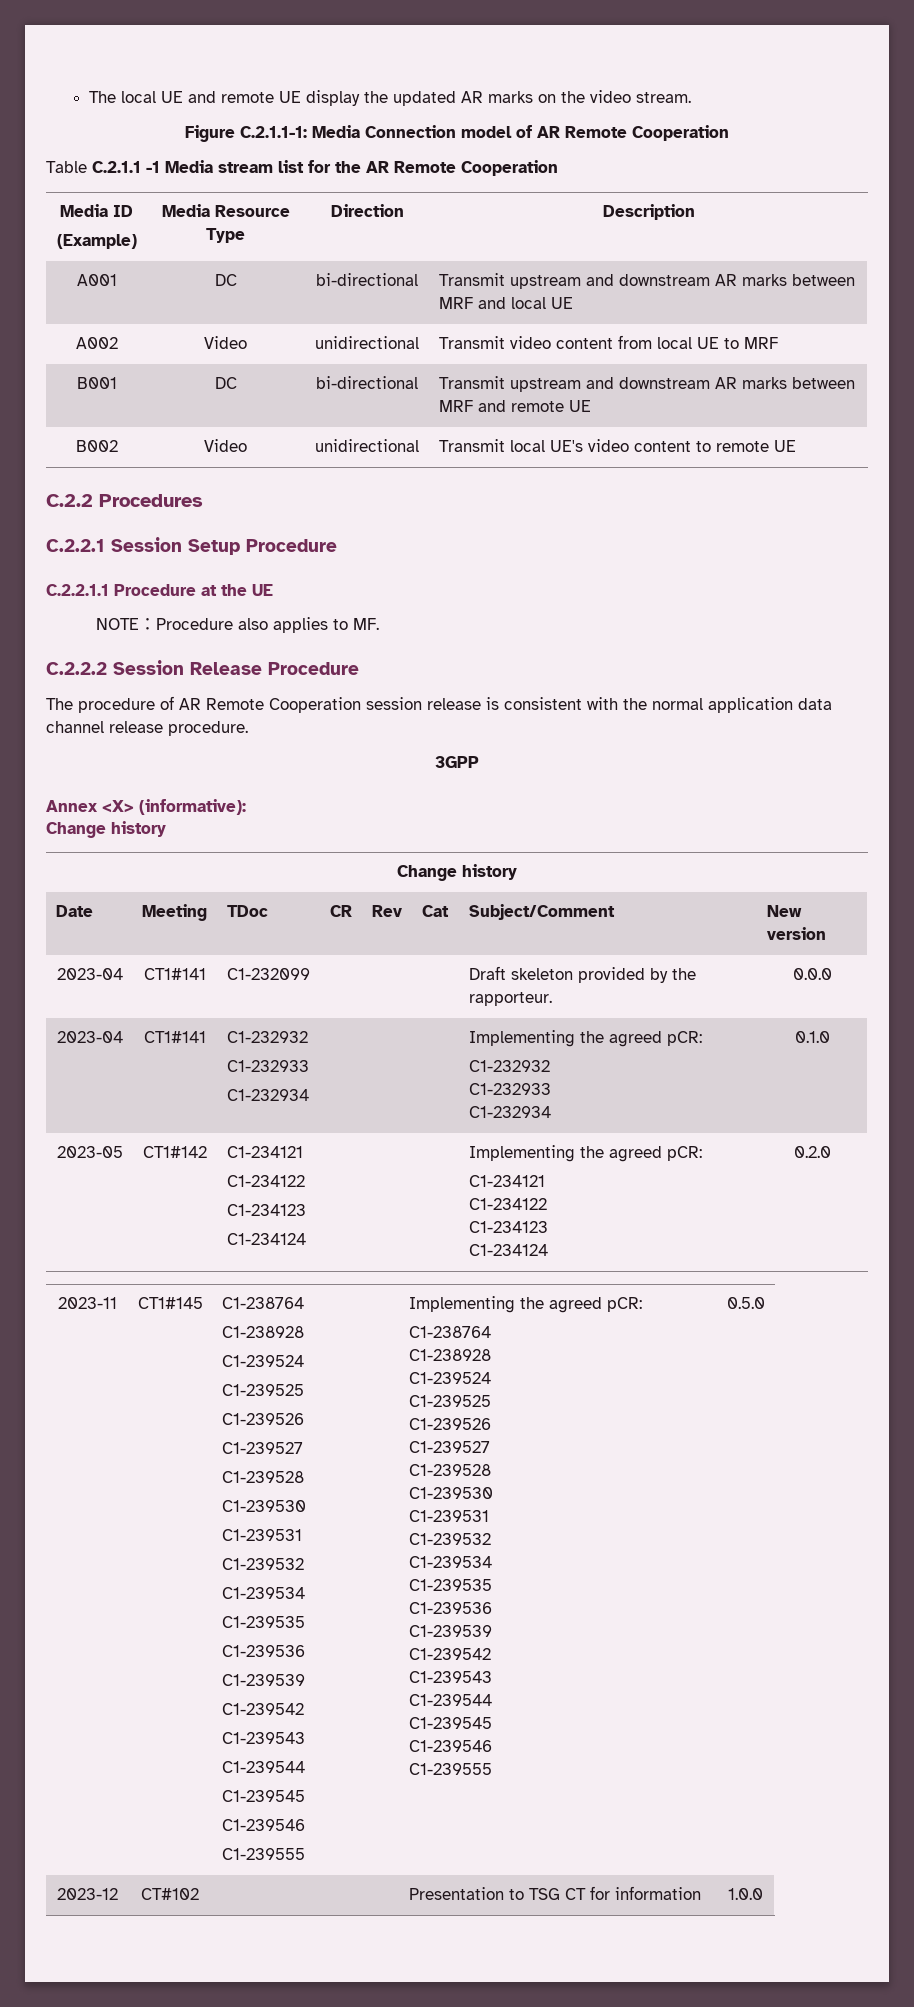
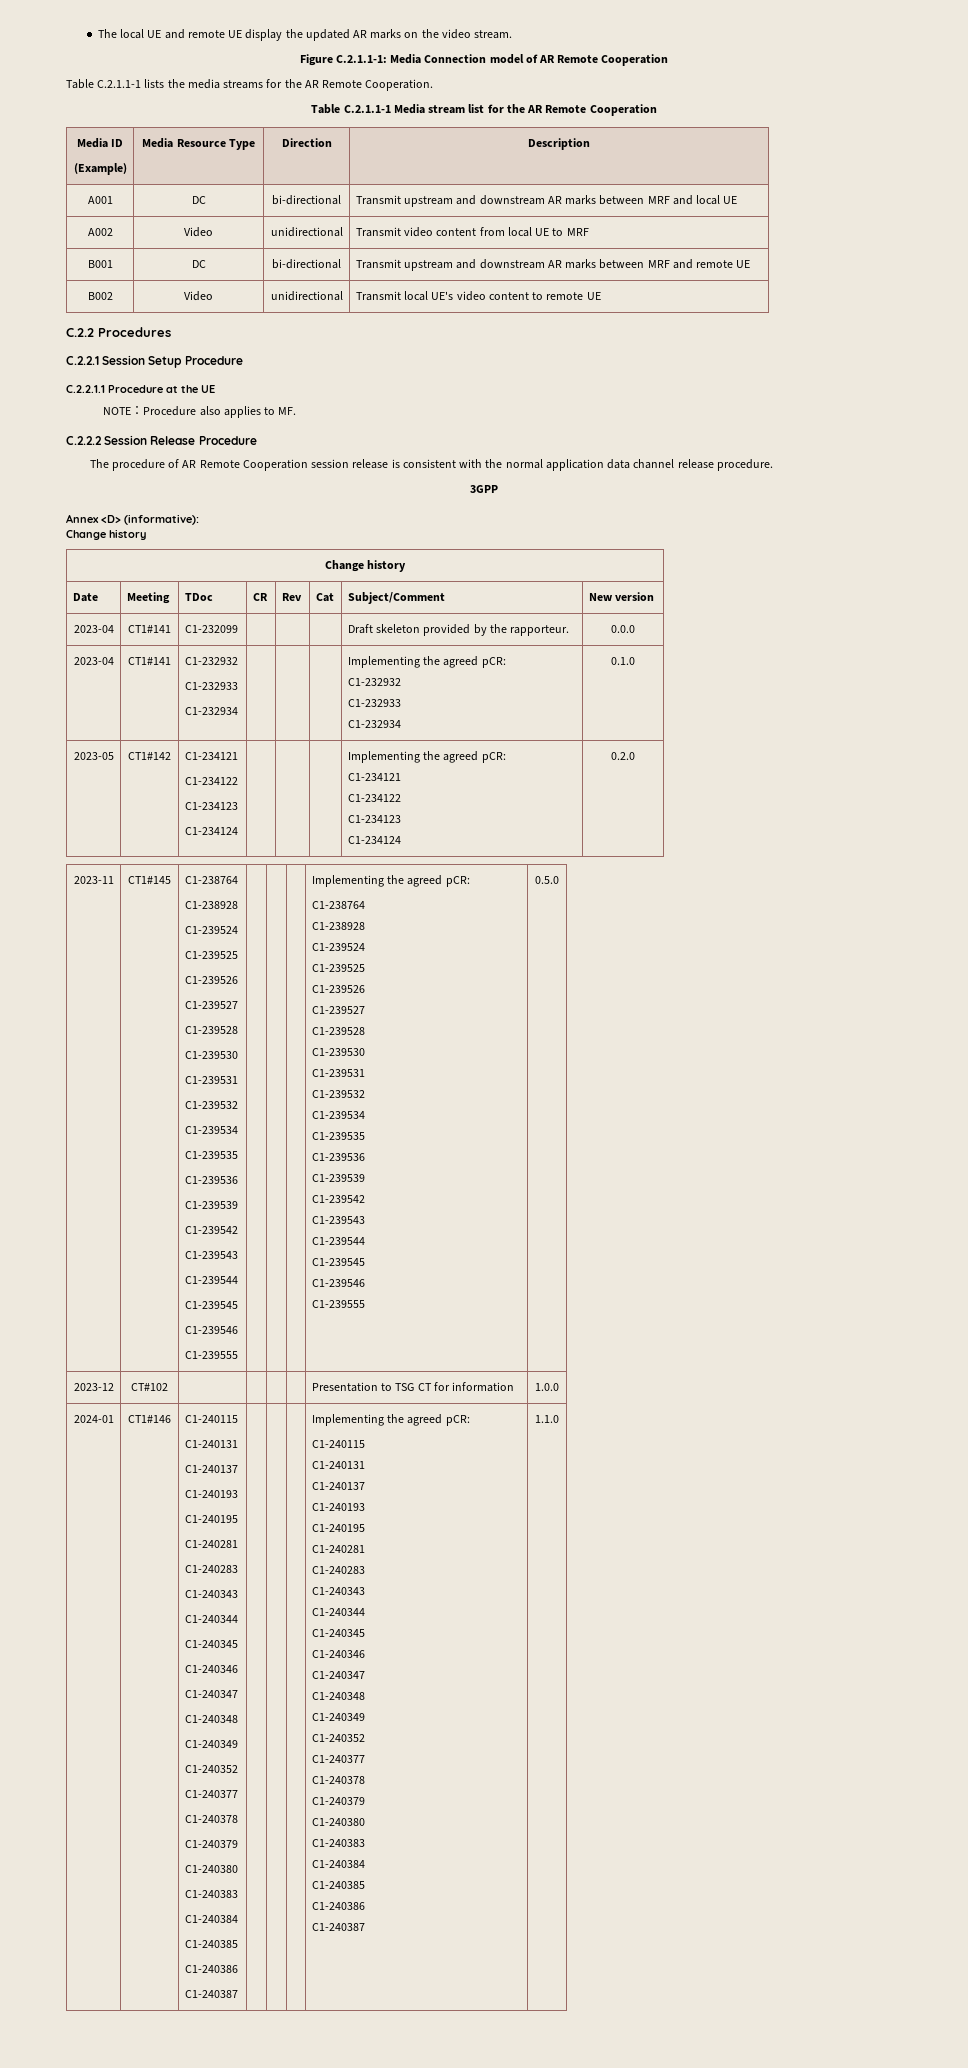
[92,161,160,173] C.2.1.1 -1 -> [97,79,434,91] [311,104,391,114] C.2.1.1-1 lists the media streams for the AR Remote Cooperation. // Table C.2.1.1-1
[102,800,134,813] <X> -> [101,515,121,523] <D>
(763, 1894) none -> [73,1415,114,1423] [128,1415,171,1423] [184,1415,238,1423] [184,1440,238,1448] [184,1465,238,1473] [184,1490,238,1498] [184,1515,238,1523] [184,1540,238,1548] [184,1565,238,1573] [184,1590,238,1598] [184,1615,238,1623] [184,1640,238,1648] [184,1665,238,1673] [184,1690,238,1698] [184,1715,238,1723] [184,1740,238,1748] [184,1765,238,1773] [184,1790,238,1798] [184,1815,238,1823] [184,1840,238,1848] [184,1865,238,1873] [184,1890,238,1898] [184,1915,238,1923] [184,1940,238,1948] [184,1965,238,1973] [184,1990,238,1998] [311,1414,470,1426] [311,1440,365,1448] [311,1461,365,1469] [311,1482,365,1490] [311,1503,365,1511] [311,1524,365,1532] [311,1545,365,1553] [311,1566,365,1574] [311,1587,365,1595] [311,1608,365,1616] [311,1629,365,1637] [311,1650,365,1658] [311,1671,365,1679] [311,1692,365,1700] [311,1713,365,1721] [311,1734,365,1742] [311,1755,365,1763] [311,1776,365,1784] [311,1797,365,1805] [311,1818,365,1826] [311,1839,365,1847] [311,1860,365,1868] [311,1881,365,1889] [311,1902,365,1910] [311,1923,365,1931] [535,1415,559,1423] // 2024-01 | CT1#146 | C1-240115 // C1-240131 // C1-240137 // C1-240193 // C1-240195 // C1-240281 // C1-240283 // C1-240343 // C1-240344 // C1-240345 // C1-240346 // C1-240347 // C1-240348 // C1-240349 // C1-240352 // C1-240377 // C1-240378 // C1-240379 // C1-240380 // C1-240383 // C1-240384 // C1-240385 // C1-240386 // C1-240387 | | | | Implementing the agreed pCR: // C1-240115 // C1-240131 // C1-240137 // C1-240193 // C1-240195 // C1-240281 // C1-240283 // C1-240343 // C1-240344 // C1-240345 // C1-240346 // C1-240347 // C1-240348 // C1-240349 // C1-240352 // C1-240377 // C1-240378 // C1-240379 // C1-240380 // C1-240383 // C1-240384 // C1-240385 // C1-240386 // C1-240387 | 1.1.0

